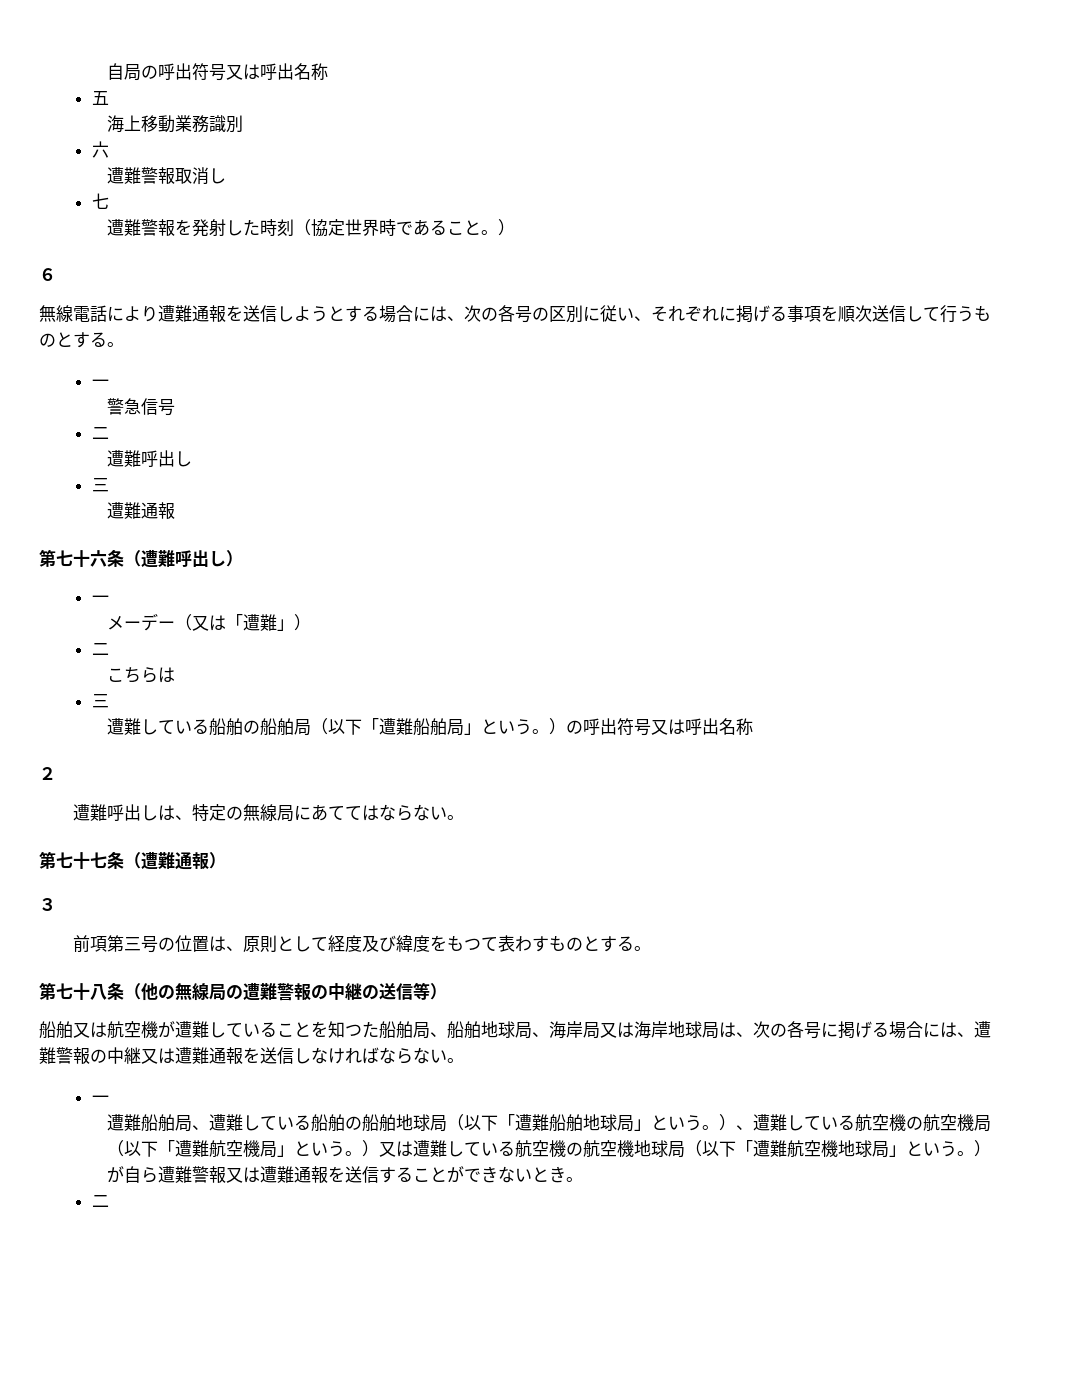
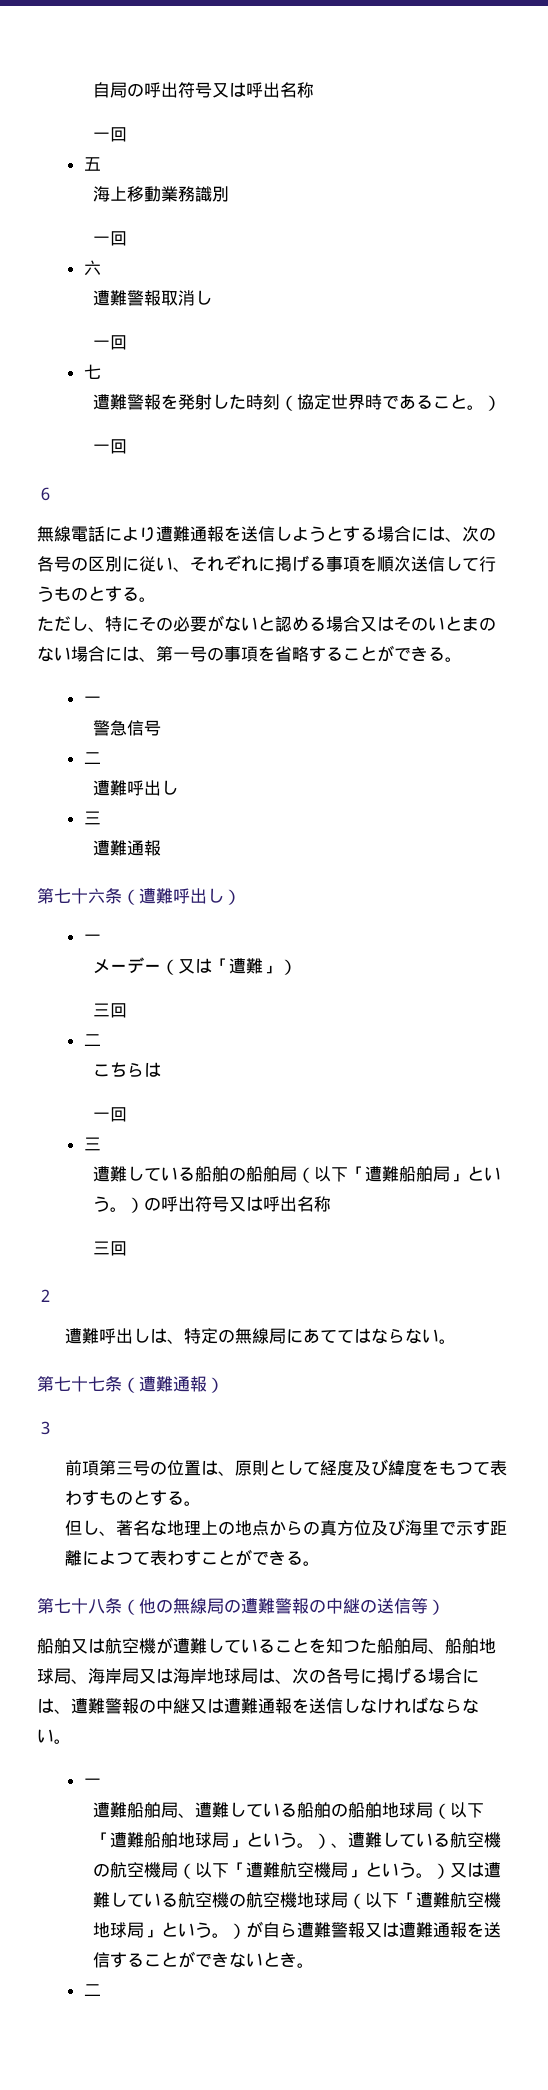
(328, 71) none -> [92,127,127,142] // 一回
(243, 124) none -> [92,231,127,246] // 一回
(226, 176) none -> [92,335,127,350] // 一回
(515, 227) none -> [92,439,127,454] // 一回
(124, 344) none -> [37,615,496,632] [37,645,462,662] // ただし、特にその必要がないと認める場合又はそのいとまのない場合には、第一号の事項を省略することができる。
(311, 622) none -> [92,1003,127,1018] // 三回
(175, 675) none -> [92,1107,127,1122] // 一回
(753, 726) none -> [92,1241,127,1256] // 三回
(651, 948) none -> [64,1519,507,1536] [64,1549,320,1566] // 但し、著名な地理上の地点からの真方位及び海里で示す距離によつて表わすことができる。

